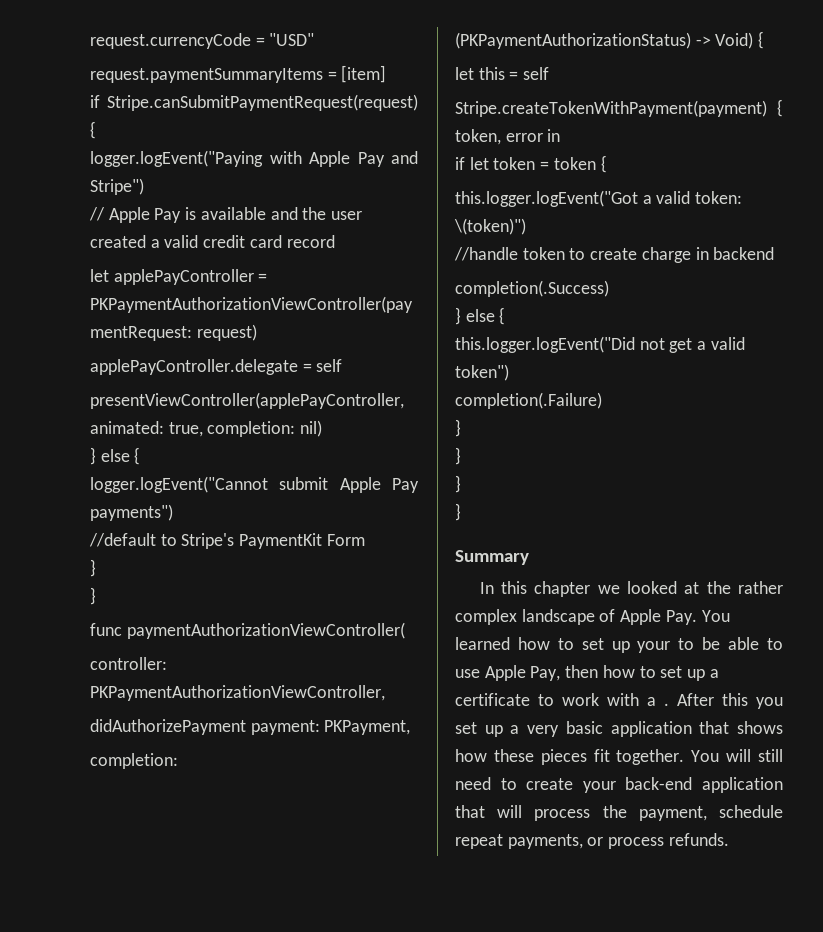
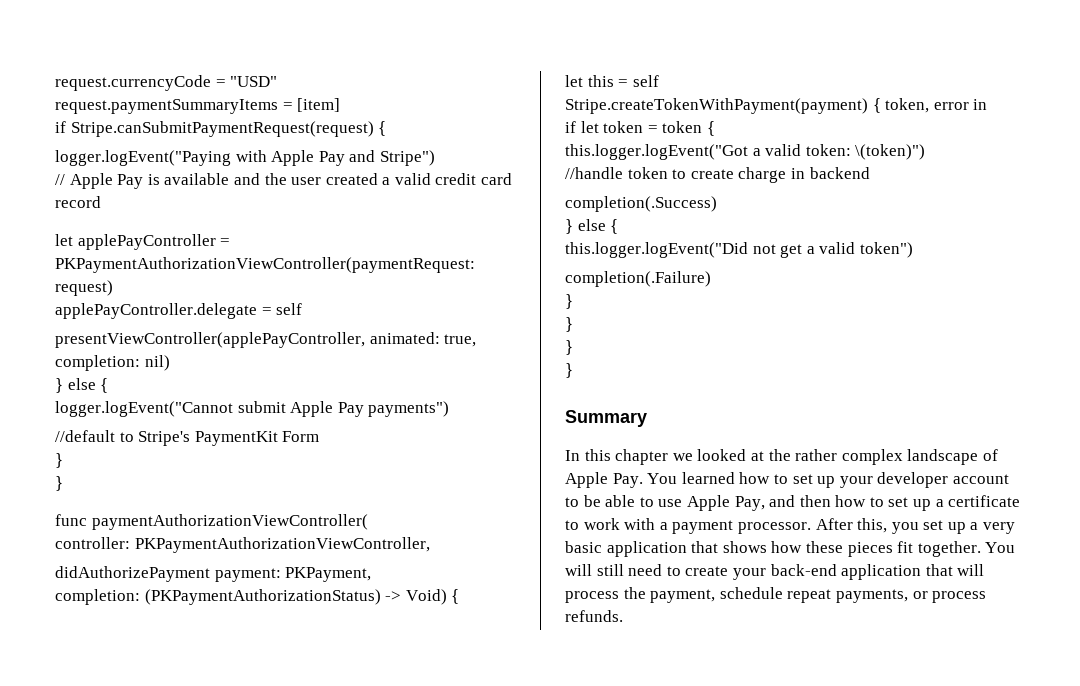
(671, 647) none -> [877,472,1009,488] developer account
(561, 673) none -> [769,495,796,507] and
[664,693,748,706] . After this -> [672,518,888,534] payment processor. After this,

